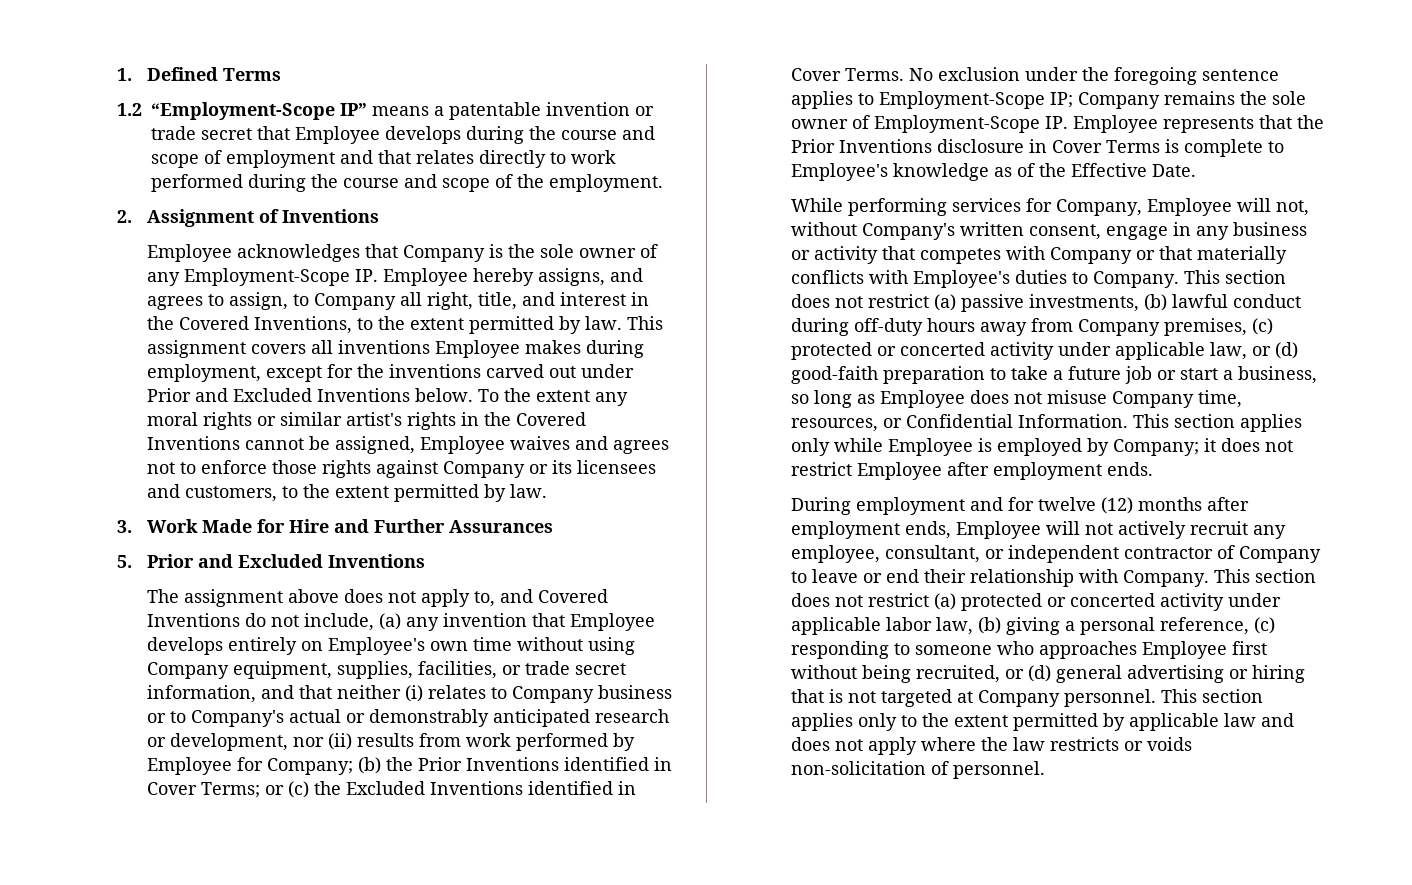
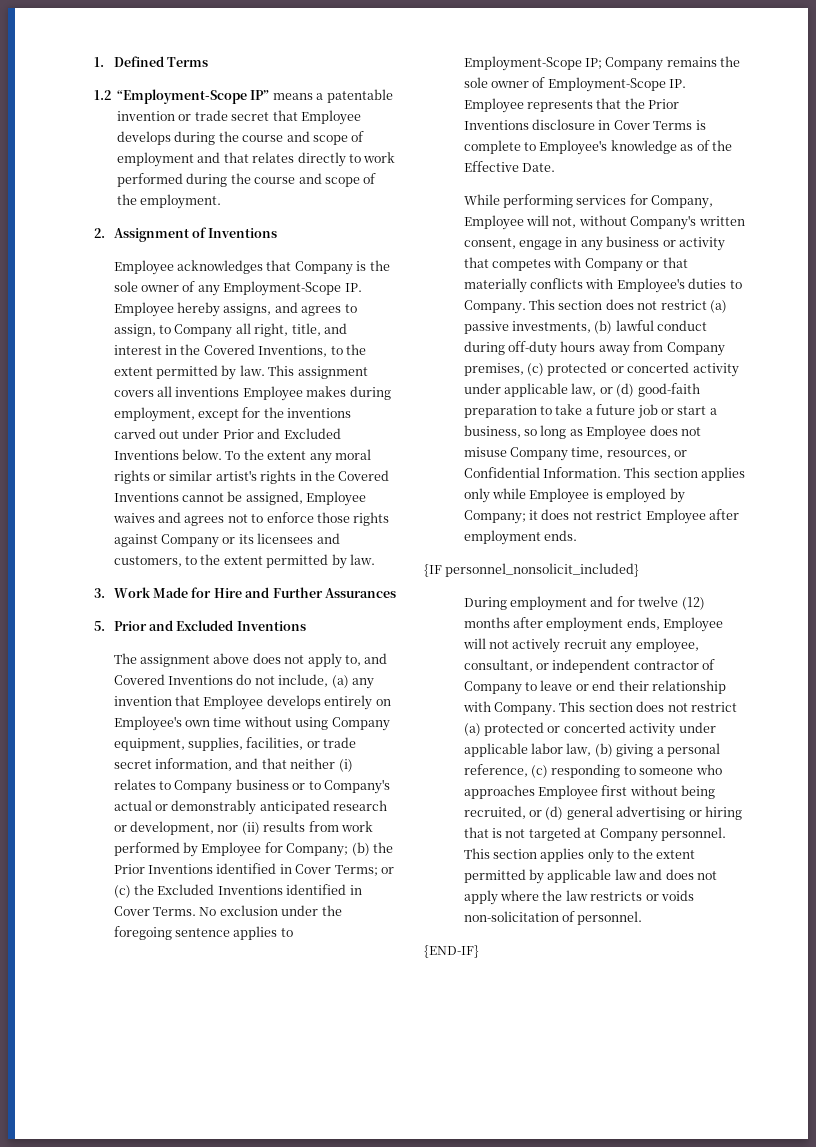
(1154, 469) none -> [424,563,640,577] // {IF personnel_nonsolicit_included}
(1046, 770) none -> [424,945,479,958] // {END-IF}

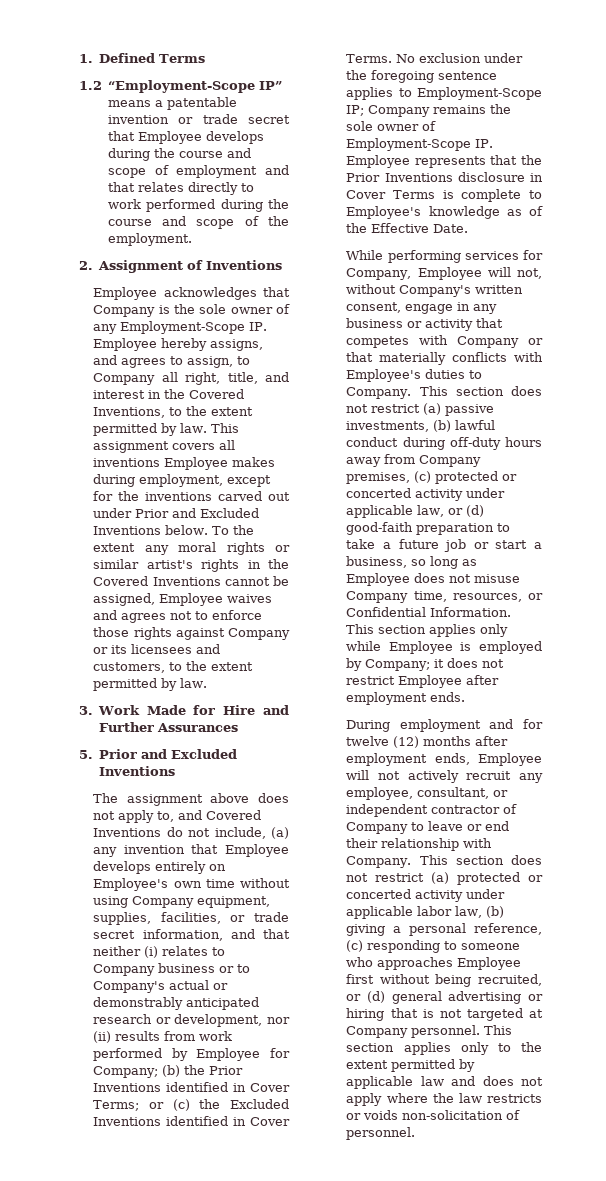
[424,563,640,577] // {IF personnel_nonsolicit_included} -> (466, 697) none
[424,945,479,958] // {END-IF} -> (416, 1133) none

